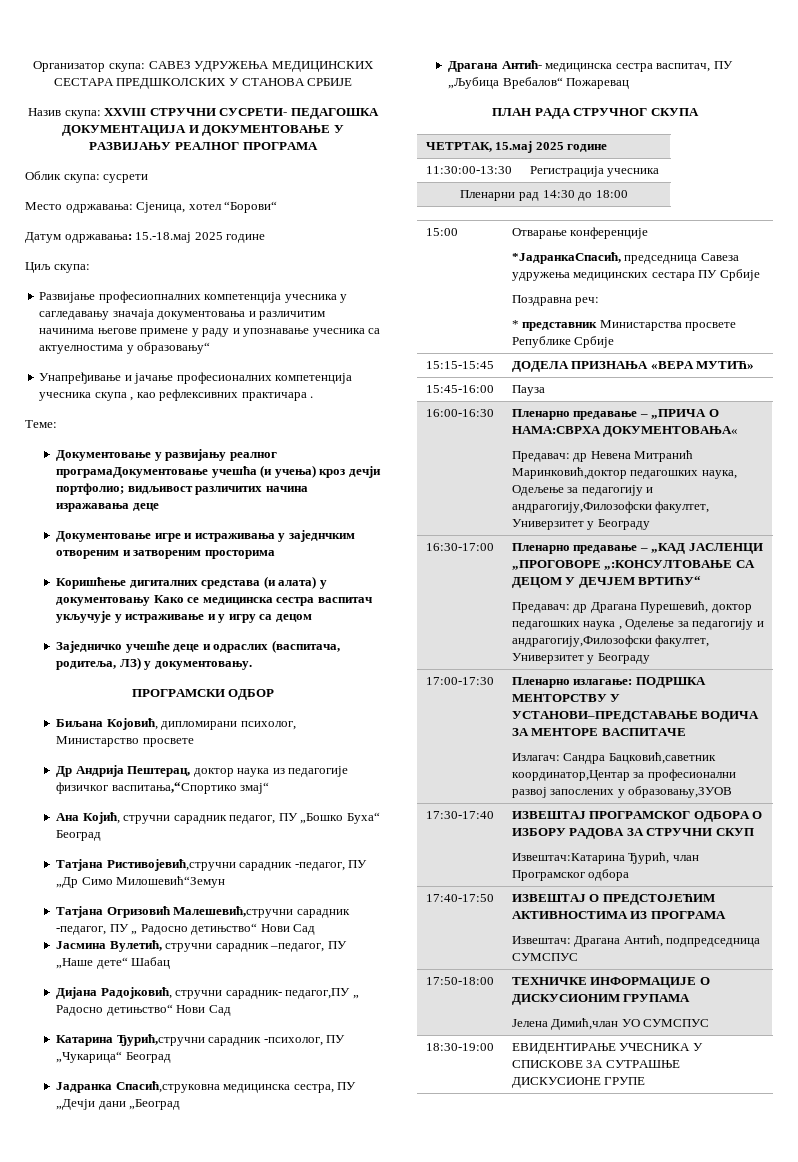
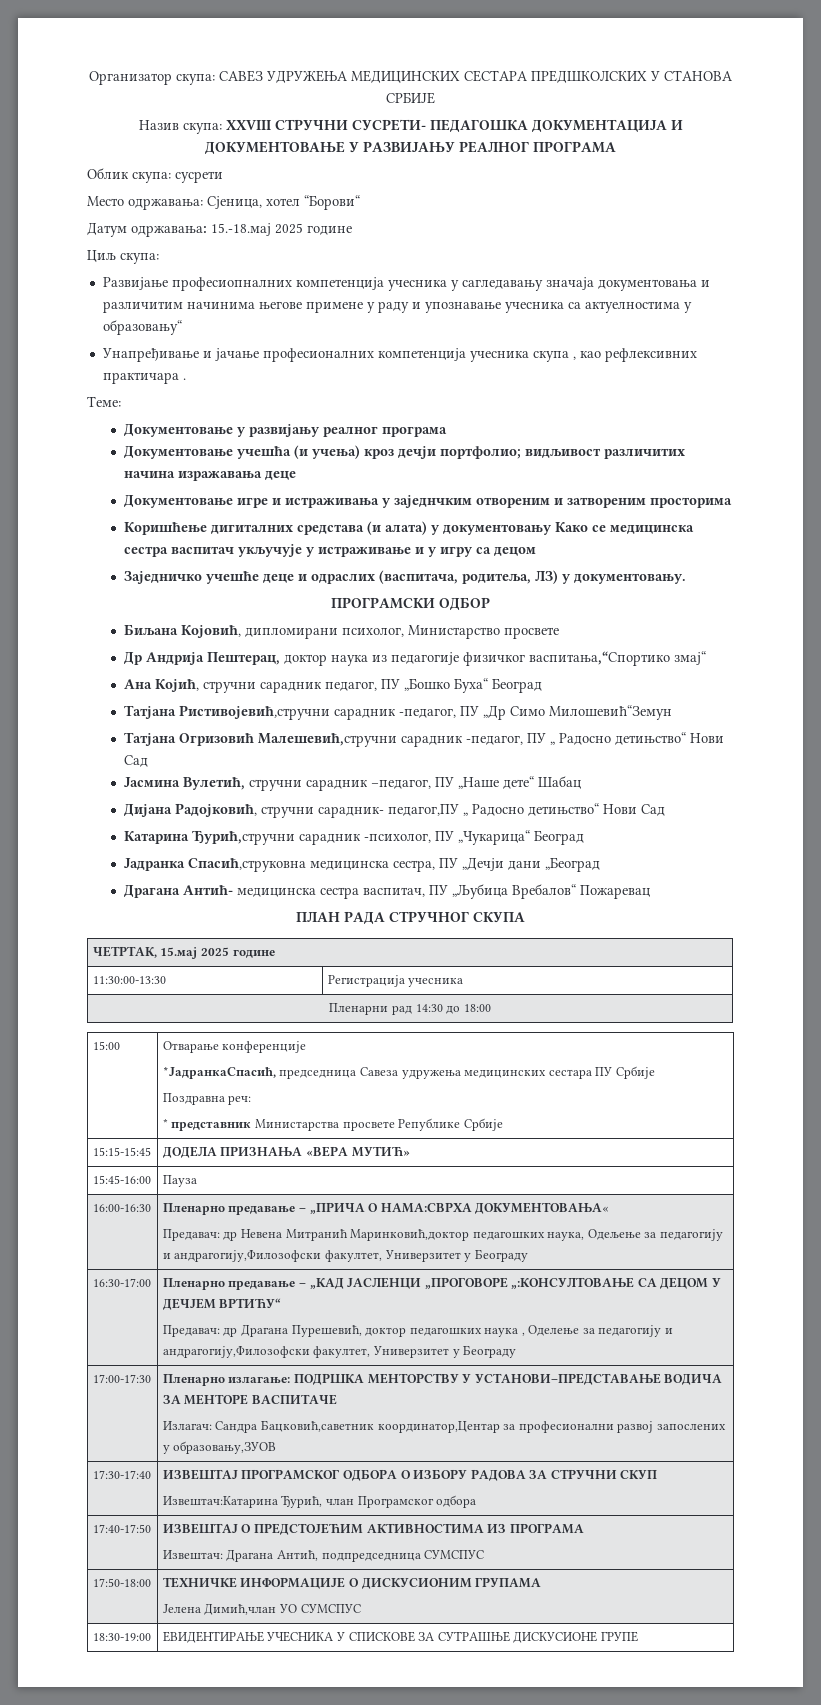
[56,467,209,478] програмаДокументовање -> [381,426,447,437] [123,446,233,459] програма // Документовање

